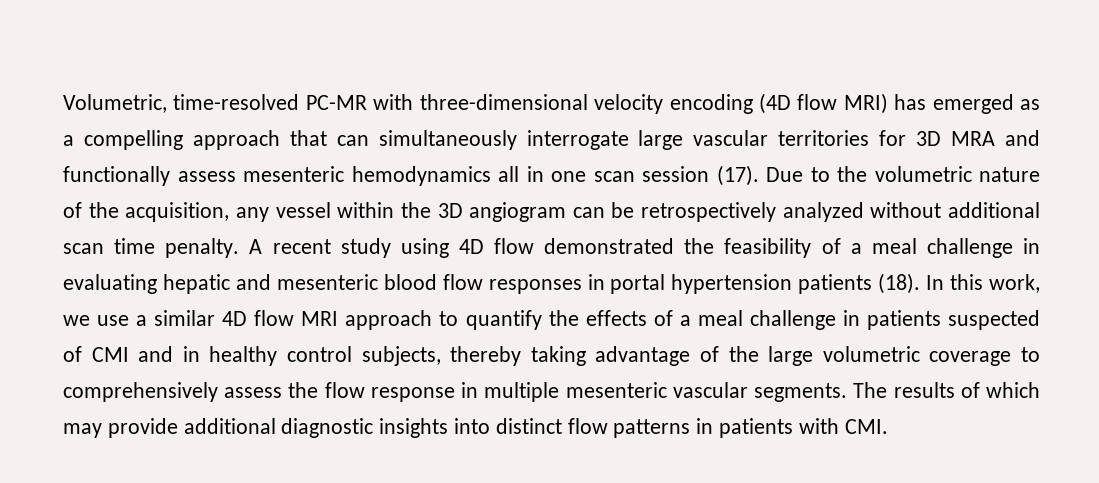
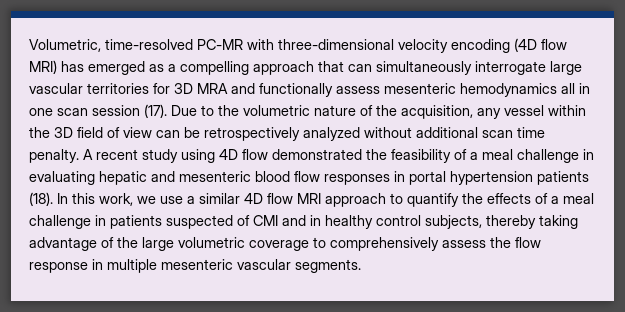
[469,202,567,222] angiogram -> [77,127,152,138] field of view
[853,382,1041,398] [63,418,888,438] The results of which may provide additional diagnostic insights into distinct flow patterns in patients with CMI. -> (361, 266) none

